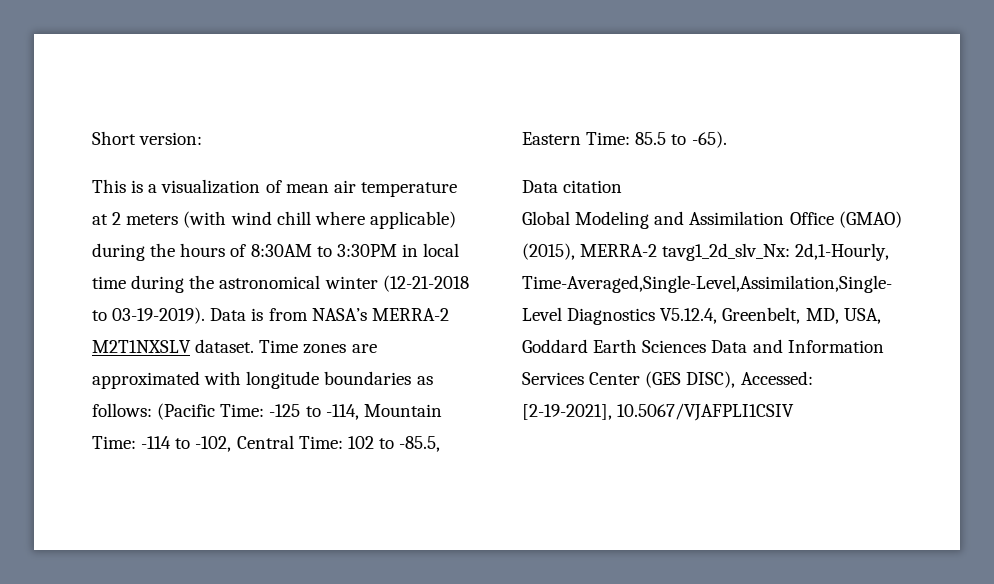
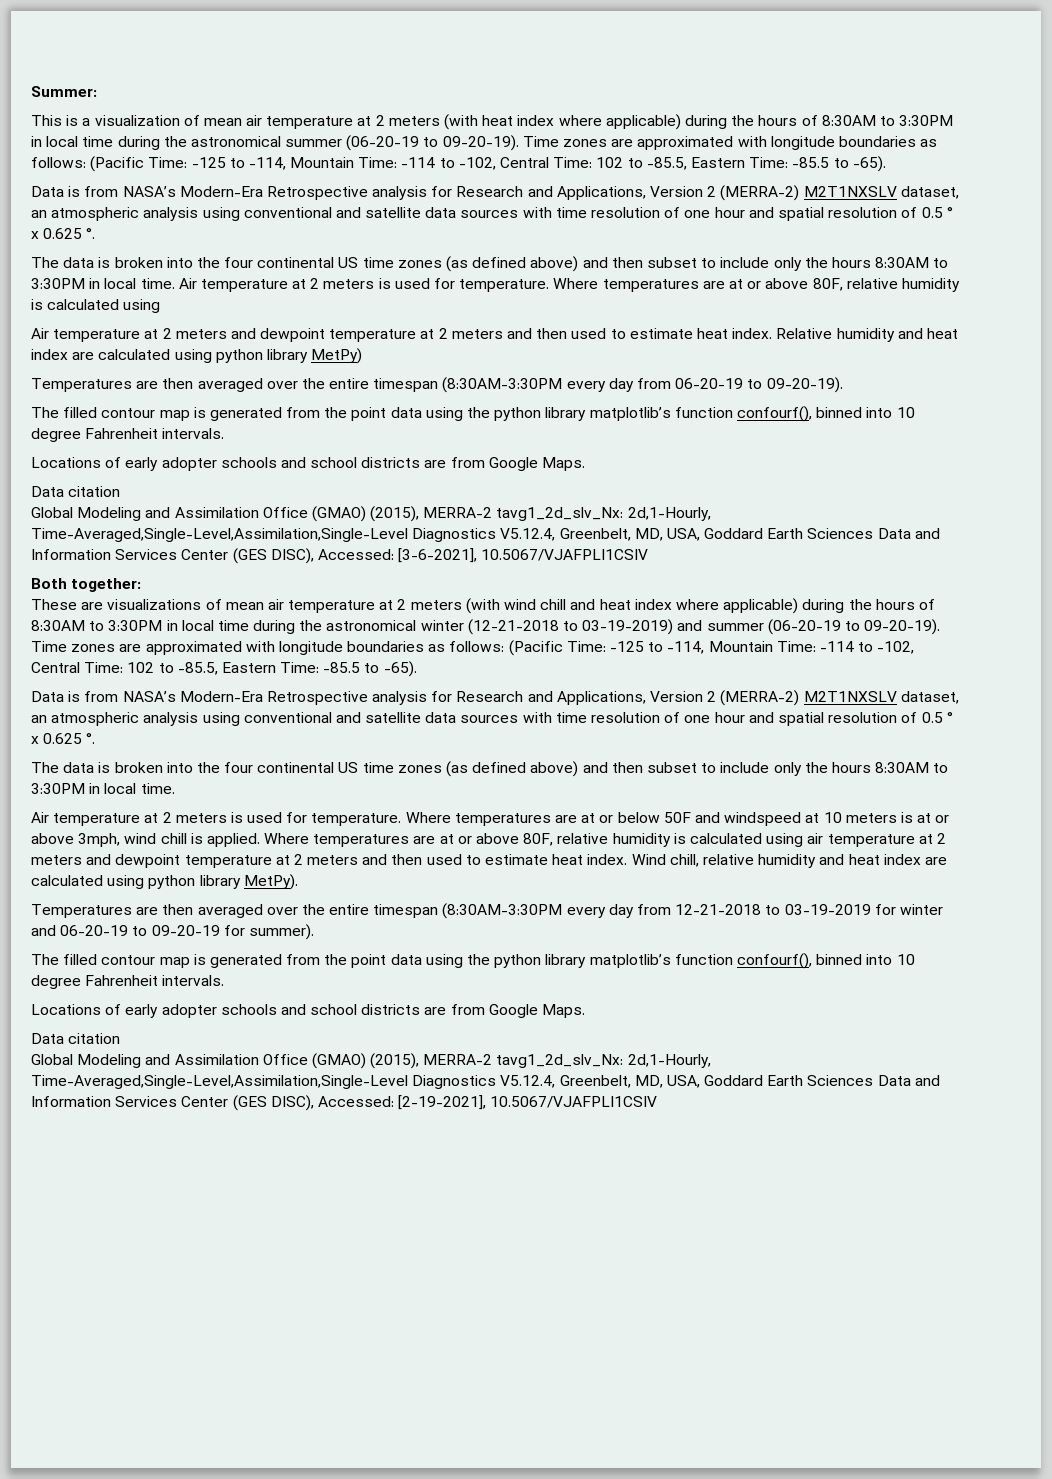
[92,131,203,145] Short version: -> [31,86,97,97] Summer:
[230,211,311,225] wind chill -> [482,115,555,126] heat index
[324,275,469,292] [92,307,449,324] [92,339,255,353] winter (12-21-2018 to 03-19-2019). Data is from NASA’s MERRA-2 M2T1NXSLV dataset. -> [285,135,519,151] summer (06-20-19 to 09-20-19).
[635,131,727,148] 85.5 to -65). -> [792,156,886,172] [31,185,959,201] [31,207,953,221] [31,228,96,239] [31,256,949,272] [31,278,960,292] [31,299,161,313] [31,328,958,342] [31,348,363,364] [31,377,843,393] [31,406,915,422] [31,428,225,442] [31,457,586,471] [31,486,121,497] [31,506,711,522] [31,528,940,542] [31,548,649,564] [31,578,142,592] [31,598,935,614] [31,619,941,635] [31,640,915,656] [31,661,417,677] [31,690,959,706] [31,712,953,726] [31,733,96,744] [31,761,949,777] [31,783,175,794] [31,812,950,826] [31,833,946,847] [31,854,947,868] [31,874,298,890] [31,903,943,919] [31,924,314,940] [31,953,915,969] [31,975,225,989] [31,1004,586,1018] -85.5 to -65). // Data is from NASA’s Modern-Era Retrospective analysis for Research and Applications, Version 2 (MERRA-2) M2T1NXSLV dataset, an atmospheric analysis using conventional and satellite data sources with time resolution of one hour and spatial resolution of 0.5 ° x 0.625 °. // The data is broken into the four continental US time zones (as defined above) and then subset to include only the hours 8:30AM to 3:30PM in local time. Air temperature at 2 meters is used for temperature. Where temperatures are at or above 80F, relative humidity is calculated using // Air temperature at 2 meters and dewpoint temperature at 2 meters and then used to estimate heat index. Relative humidity and heat index are calculated using python library MetPy) // Temperatures are then averaged over the entire timespan (8:30AM-3:30PM every day from 06-20-19 to 09-20-19). // The filled contour map is generated from the point data using the python library matplotlib’s function confourf(), binned into 10 degree Fahrenheit intervals. // Locations of early adopter schools and school districts are from Google Maps. // Data citation // Global Modeling and Assimilation Office (GMAO) (2015), MERRA-2 tavg1_2d_slv_Nx: 2d,1-Hourly, Time-Averaged,Single-Level,Assimilation,Single-Level Diagnostics V5.12.4, Greenbelt, MD, USA, Goddard Earth Sciences Data and Information Services Center (GES DISC), Accessed: [3-6-2021], 10.5067/VJAFPLI1CSIV // Both together: // These are visualizations of mean air temperature at 2 meters (with wind chill and heat index where applicable) during the hours of 8:30AM to 3:30PM in local time during the astronomical winter (12-21-2018 to 03-19-2019) and summer (06-20-19 to 09-20-19). Time zones are approximated with longitude boundaries as follows: (Pacific Time: -125 to -114, Mountain Time: -114 to -102, Central Time: 102 to -85.5, Eastern Time: -85.5 to -65). // Data is from NASA’s Modern-Era Retrospective analysis for Research and Applications, Version 2 (MERRA-2) M2T1NXSLV dataset, an atmospheric analysis using conventional and satellite data sources with time resolution of one hour and spatial resolution of 0.5 ° x 0.625 °. // The data is broken into the four continental US time zones (as defined above) and then subset to include only the hours 8:30AM to 3:30PM in local time. // Air temperature at 2 meters is used for temperature. Where temperatures are at or below 50F and windspeed at 10 meters is at or above 3mph, wind chill is applied. Where temperatures are at or above 80F, relative humidity is calculated using air temperature at 2 meters and dewpoint temperature at 2 meters and then used to estimate heat index. Wind chill, relative humidity and heat index are calculated using python library MetPy). // Temperatures are then averaged over the entire timespan (8:30AM-3:30PM every day from 12-21-2018 to 03-19-2019 for winter and 06-20-19 to 09-20-19 for summer). // The filled contour map is generated from the point data using the python library matplotlib’s function confourf(), binned into 10 degree Fahrenheit intervals. // Locations of early adopter schools and school districts are from Google Maps.

